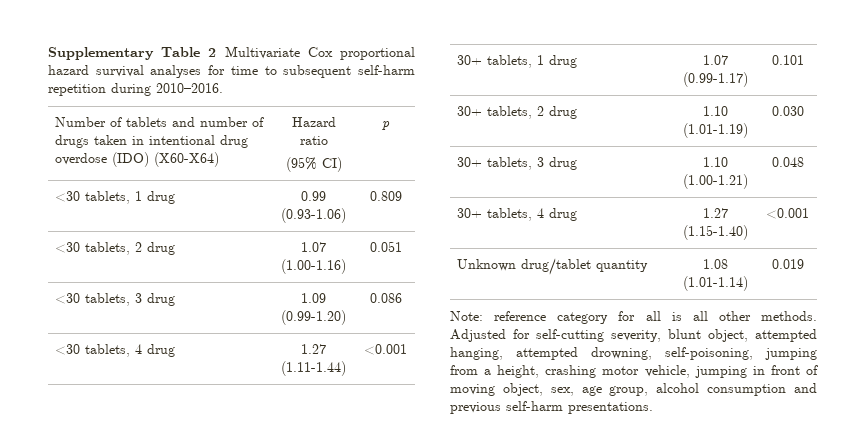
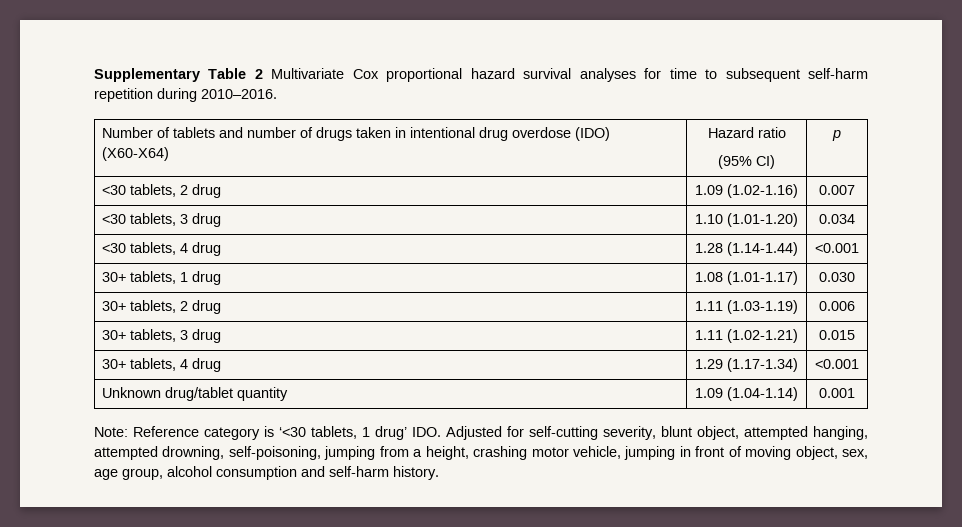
[54,191,175,204] [301,191,326,201] [281,208,346,223] [369,191,402,201] // <30 tablets, 1 drug | 0.99 (0.93-1.06) | 0.809 -> (841, 135) none
[301,242,326,252] [281,259,346,274] [369,241,402,252] 1.07 (1.00-1.16) | 0.051 -> [695,184,798,198] [819,185,855,195] 1.09 (1.02-1.16) | 0.007
[301,293,326,303] [281,310,346,325] [369,293,402,303] 1.09 (0.99-1.20) | 0.086 -> [695,213,798,227] [819,214,855,224] 1.10 (1.01-1.20) | 0.034
[301,344,326,354] [281,361,346,376] 1.27 (1.11-1.44) -> [695,242,798,256] 1.28 (1.14-1.44)
[703,55,728,65] [683,72,748,87] [771,55,804,65] 1.07 (0.99-1.17) | 0.101 -> [695,271,798,285] [819,272,855,282] 1.08 (1.01-1.17) | 0.030
[703,106,728,116] [683,123,748,138] [771,106,804,116] 1.10 (1.01-1.19) | 0.030 -> [695,300,798,314] [819,301,855,311] 1.11 (1.03-1.19) | 0.006
[703,157,728,167] [683,174,748,189] [771,157,804,167] 1.10 (1.00-1.21) | 0.048 -> [695,329,798,343] [819,330,855,340] 1.11 (1.02-1.21) | 0.015
[703,208,728,218] [683,225,748,240] 1.27 (1.15-1.40) -> [695,358,798,372] 1.29 (1.17-1.34)
[703,259,728,269] [683,276,748,291] [771,259,804,269] [450,311,817,324] 1.08 (1.01-1.14) | 0.019 // Note: reference category for all is all other methods. -> [695,387,798,401] [819,388,855,398] [94,426,441,440] 1.09 (1.04-1.14) | 0.001 // Note: Reference category is ‘<30 tablets, 1 drug’ IDO.
[450,401,653,414] previous self-harm presentations. -> [329,466,439,480] self-harm history.

